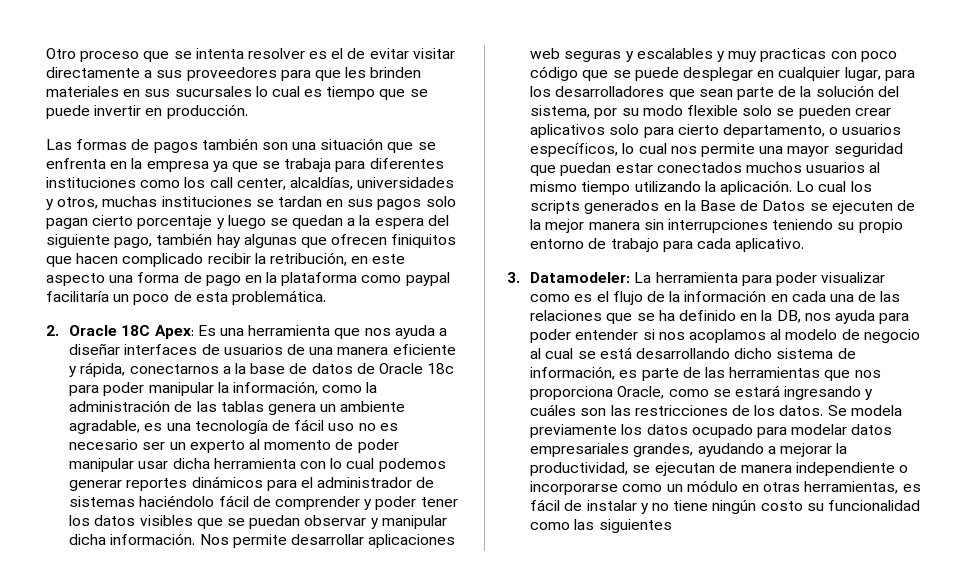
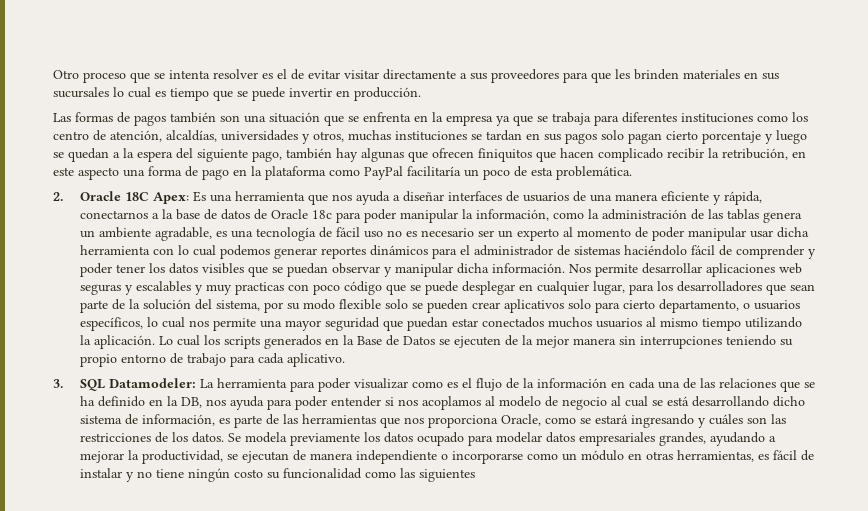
[209,177,286,190] call center, -> [53,130,162,142] centro de atención,
[405,272,450,286] paypal -> [364,166,403,180] PayPal
(520, 277) none -> [79,379,105,391] SQL

